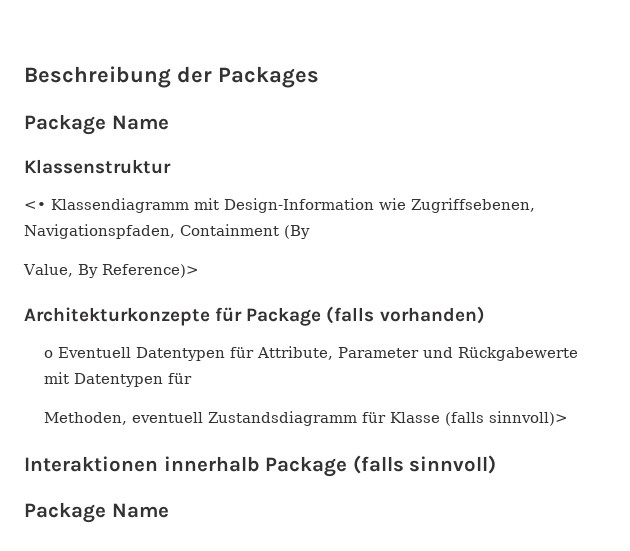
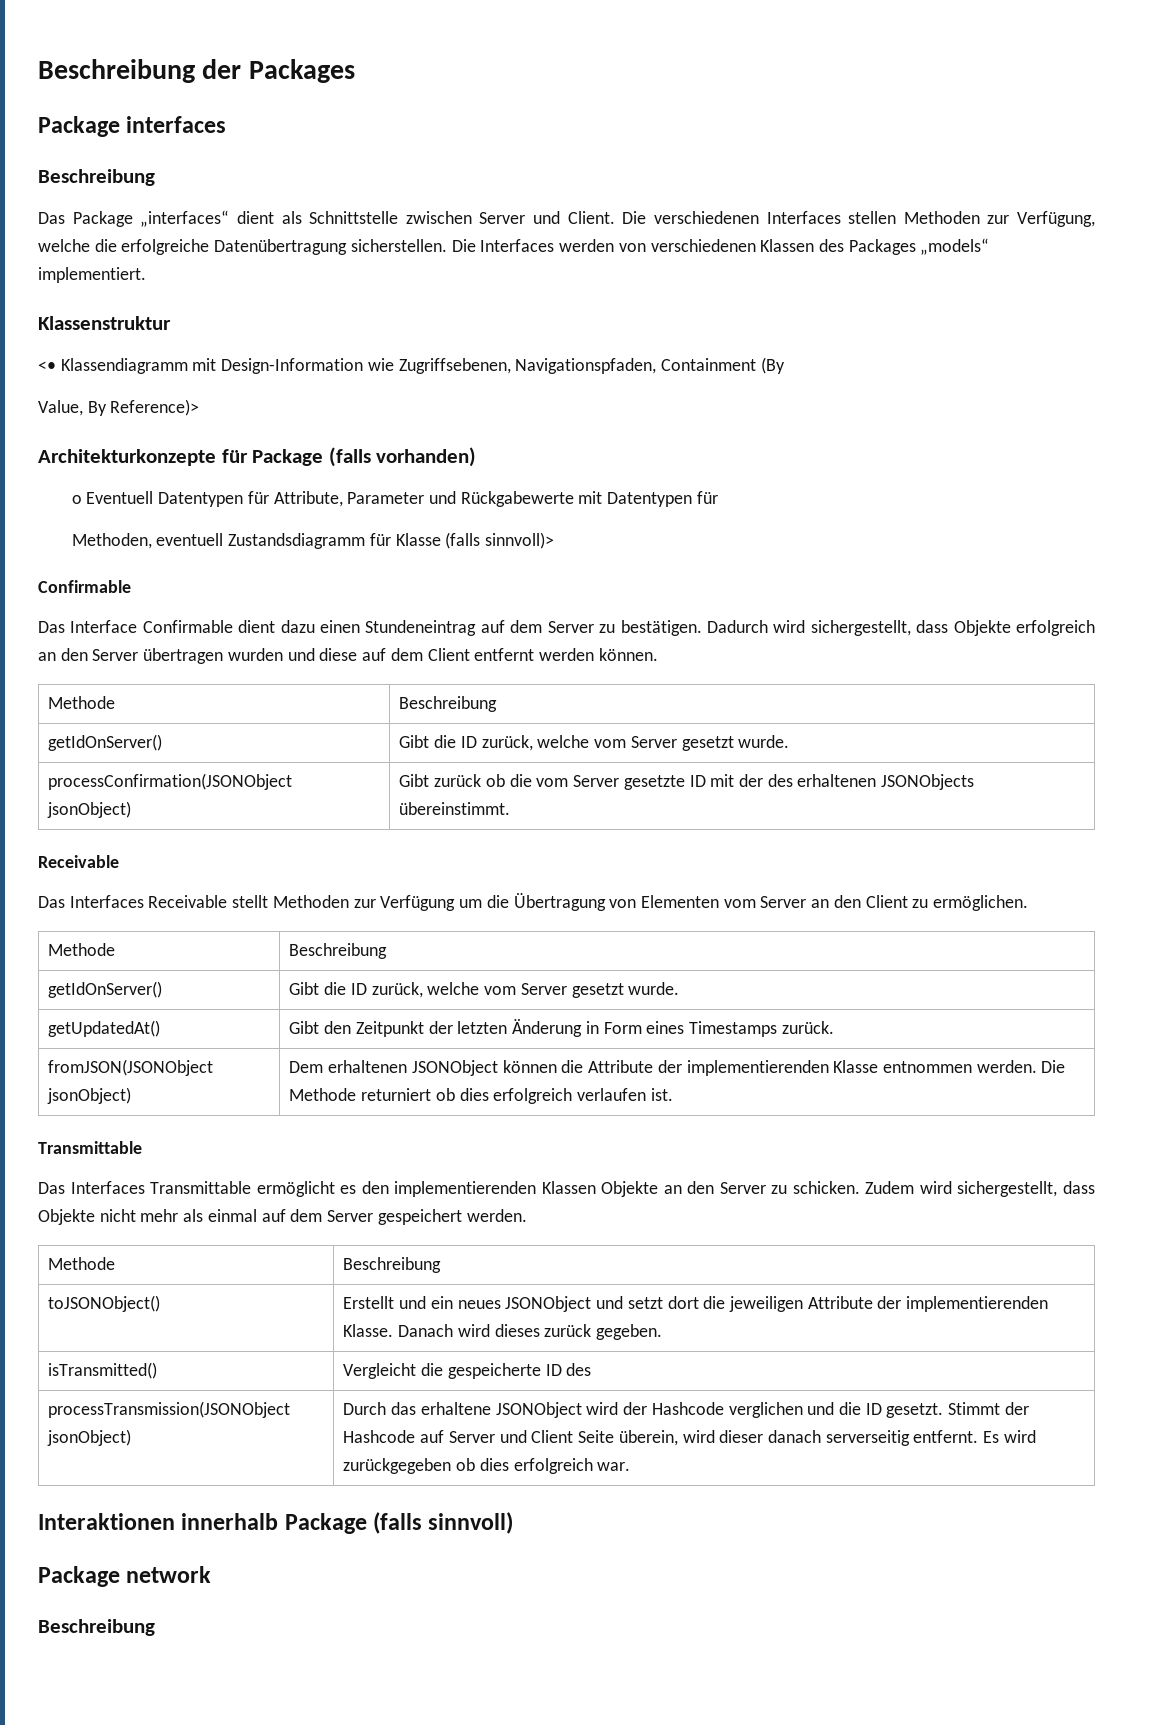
[111,115,169,130] Name -> [126,116,227,133] [38,169,155,186] [38,210,1095,227] [38,238,990,255] [38,267,146,283] interfaces // Beschreibung // Das Package „interfaces“ dient als Schnittstelle zwischen Server und Client. Die verschiedenen Interfaces stellen Methoden zur Verfügung, welche die erfolgreiche Datenübertragung sicherstellen. Die Interfaces werden von verschiedenen Klassen des Packages „models“ implementiert.
(568, 418) none -> [38,580,131,593] [38,620,1095,636] [38,648,658,664] [48,696,116,709] [399,696,498,712] [48,734,163,751] [399,735,790,751] [48,773,293,790] [47,801,132,818] [399,774,975,790] [399,802,511,815] [38,855,119,868] [38,893,1029,911] [48,943,116,956] [289,943,388,959] [48,981,163,998] [289,982,680,998] [48,1020,161,1037] [289,1019,834,1037] [48,1059,214,1076] [47,1087,132,1104] [289,1060,1066,1076] [289,1088,673,1104] [38,1141,142,1154] [38,1181,1095,1197] [38,1209,527,1225] [48,1257,116,1270] [343,1257,442,1273] [48,1295,161,1312] [343,1296,1049,1312] [343,1324,663,1340] [48,1362,158,1379] [343,1363,592,1379] [48,1401,291,1418] [47,1429,132,1446] [343,1402,1029,1418] [343,1430,1036,1446] [343,1458,631,1474] // Confirmable // Das Interface Confirmable dient dazu einen Stundeneintrag auf dem Server zu bestätigen. Dadurch wird sichergestellt, dass Objekte erfolgreich an den Server übertragen wurden und diese auf dem Client entfernt werden können. // Methode | Beschreibung // getIdOnServer() | Gibt die ID zurück, welche vom Server gesetzt wurde. // processConfirmation(JSONObject jsonObject) | Gibt zurück ob die vom Server gesetzte ID mit der des erhaltenen JSONObjects übereinstimmt. // Receivable // Das Interfaces Receivable stellt Methoden zur Verfügung um die Übertragung von Elementen vom Server an den Client zu ermöglichen. // Methode | Beschreibung // getIdOnServer() | Gibt die ID zurück, welche vom Server gesetzt wurde. // getUpdatedAt() | Gibt den Zeitpunkt der letzten Änderung in Form eines Timestamps zurück. // fromJSON(JSONObject jsonObject) | Dem erhaltenen JSONObject können die Attribute der implementierenden Klasse entnommen werden. Die Methode returniert ob dies erfolgreich verlaufen ist. // Transmittable // Das Interfaces Transmittable ermöglicht es den implementierenden Klassen Objekte an den Server zu schicken. Zudem wird sichergestellt, dass Objekte nicht mehr als einmal auf dem Server gespeichert werden. // Methode | Beschreibung // toJSONObject() | Erstellt und ein neues JSONObject und setzt dort die jeweiligen Attribute der implementierenden Klasse. Danach wird dieses zurück gegeben. // isTransmitted() | Vergleicht die gespeicherte ID des // processTransmission(JSONObject jsonObject) | Durch das erhaltene JSONObject wird der Hashcode verglichen und die ID gesetzt. Stimmt der Hashcode auf Server und Client Seite überein, wird dieser danach serverseitig entfernt. Es wird zurückgegeben ob dies erfolgreich war.
[111,503,169,518] Name -> [126,1566,212,1583] [38,1619,155,1636] network // Beschreibung

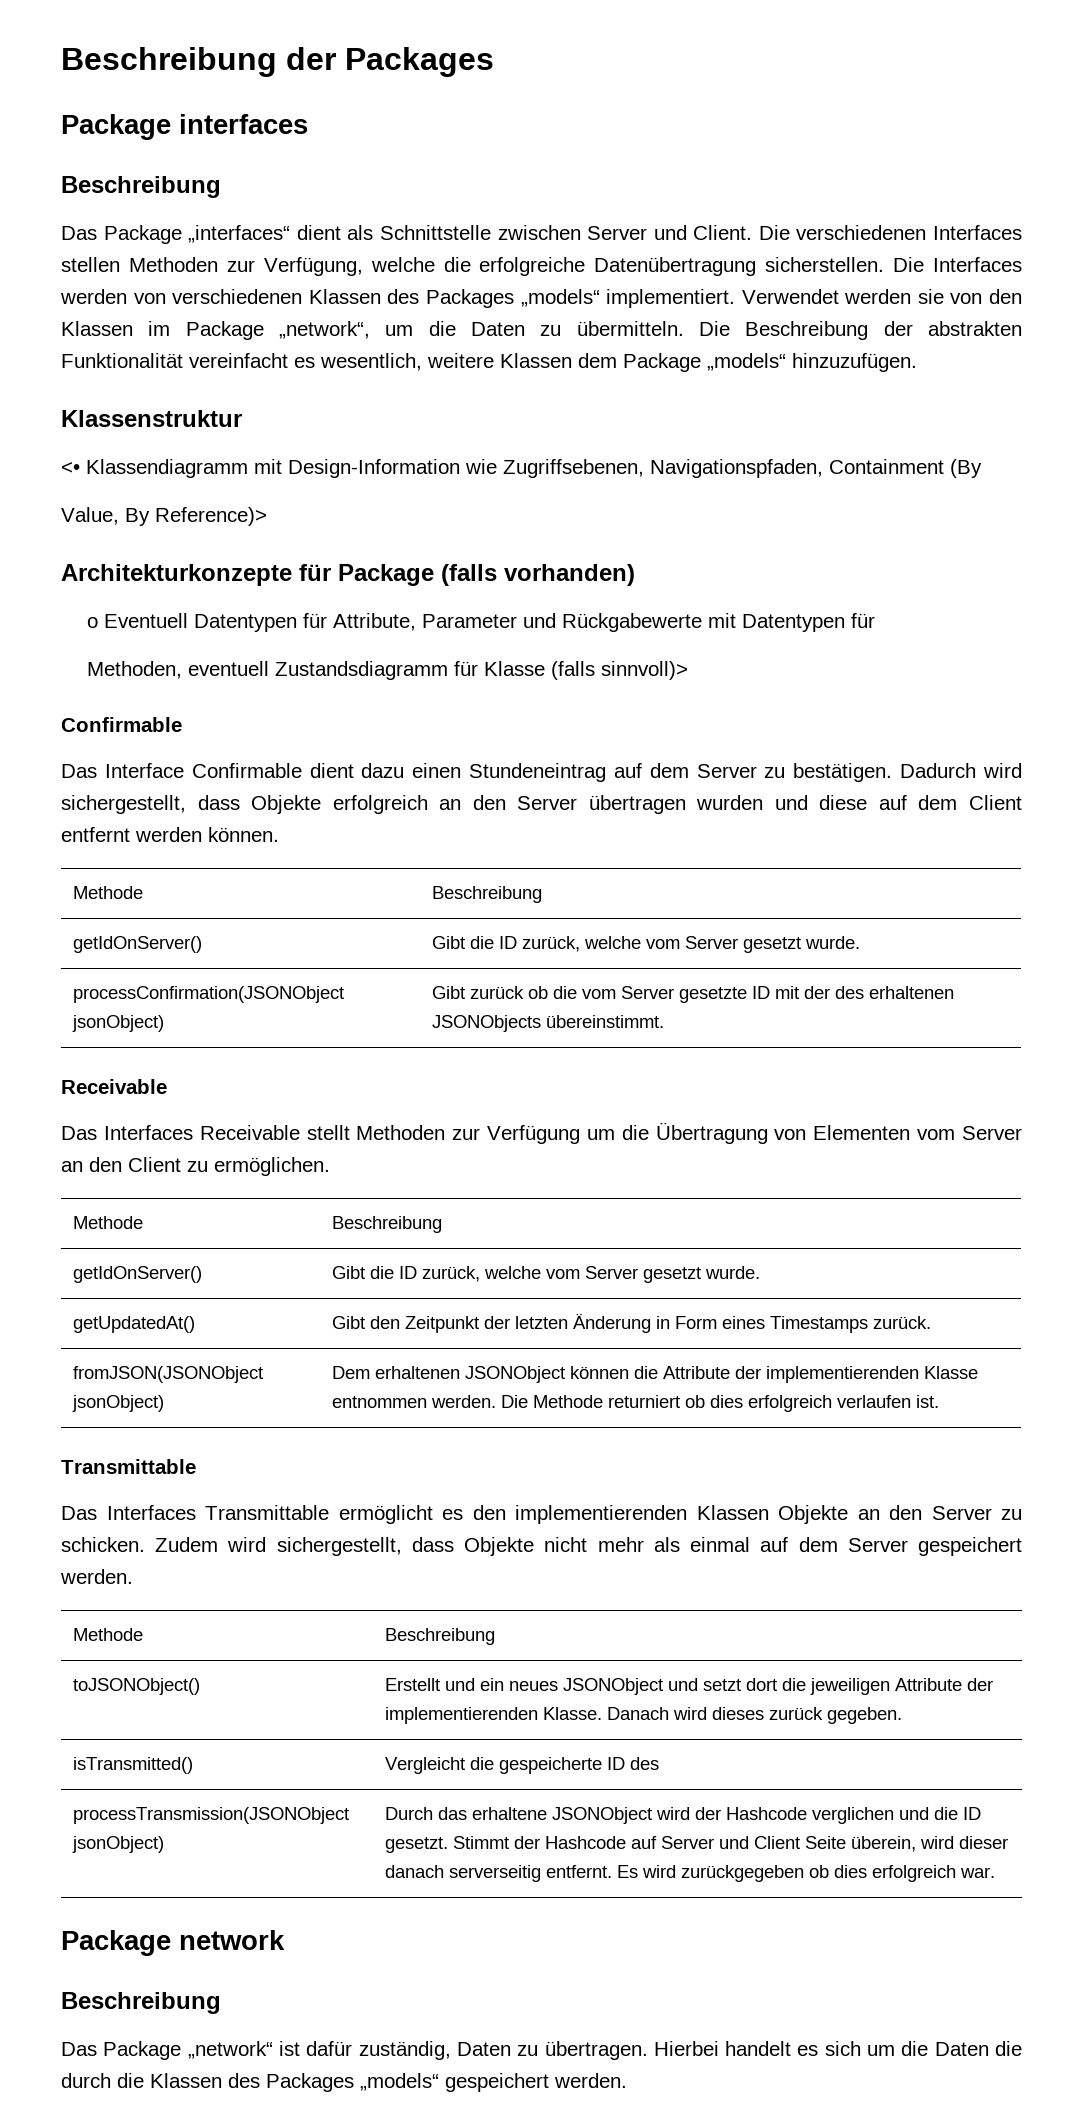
(146, 275) none -> [741,289,1023,304] [61,321,1023,340] [61,353,917,372] Verwendet werden sie von den Klassen im Package „network“, um die Daten zu übermitteln. Die Beschreibung der abstrakten Funktionalität vereinfacht es wesentlich, weitere Klassen dem Package „models“ hinzuzufügen.
[38,1512,514,1534] [38,1566,212,1587] [38,1619,155,1636] Interaktionen innerhalb Package (falls sinnvoll) // Package network // Beschreibung -> [61,1930,285,1956] [61,1992,221,2014] [61,2041,1022,2060] [61,2073,627,2092] Package network // Beschreibung // Das Package „network“ ist dafür zuständig, Daten zu übertragen. Hierbei handelt es sich um die Daten die durch die Klassen des Packages „models“ gespeichert werden.

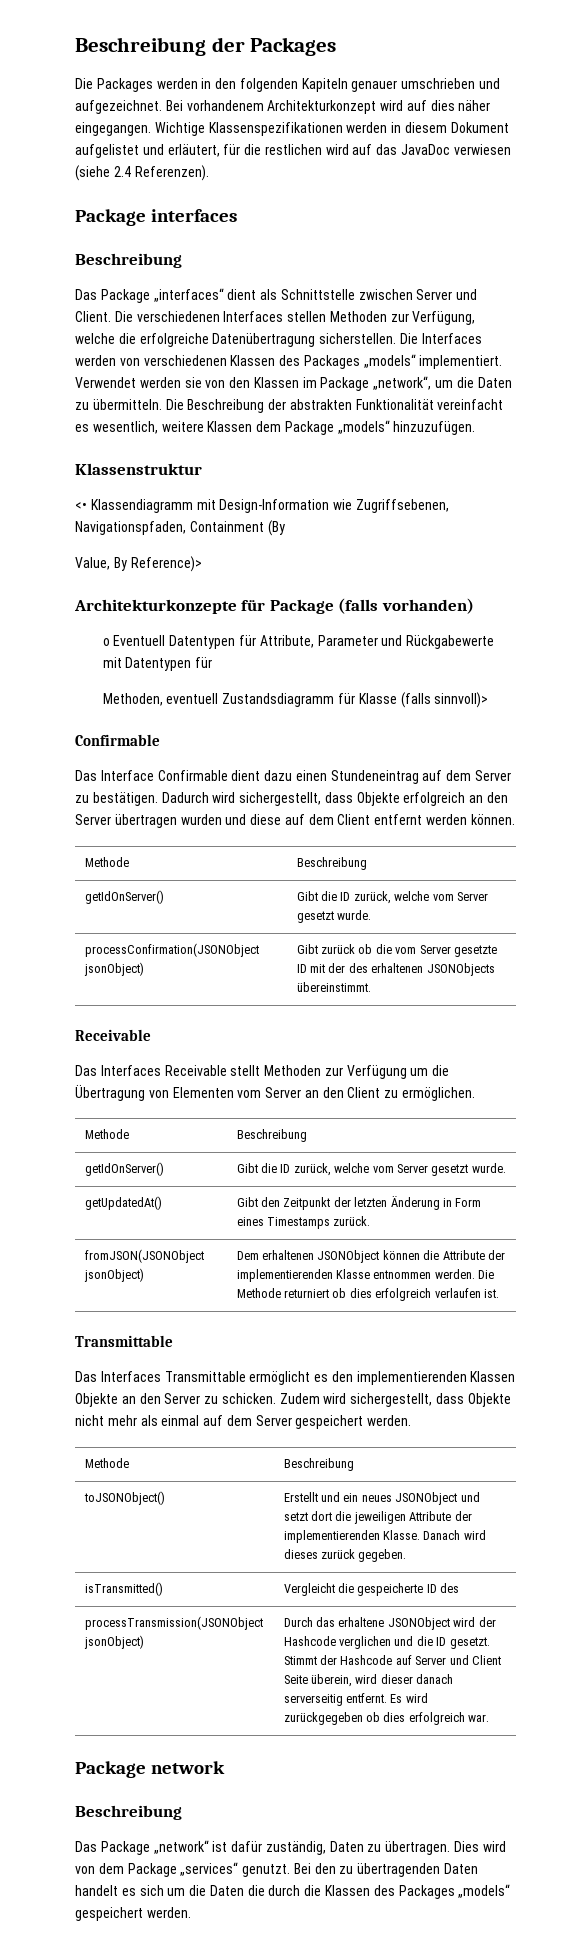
(494, 62) none -> [75,78,501,92] [75,100,491,114] [75,122,509,136] [75,144,511,158] [75,165,209,181] // Die Packages werden in den folgenden Kapiteln genauer umschrieben und aufgezeichnet. Bei vorhandenem Architekturkonzept wird auf dies näher eingegangen. Wichtige Klassenspezifikationen werden in diesem Dokument aufgelistet und erläutert, für die restlichen wird auf das JavaDoc verwiesen (siehe 2.4 Referenzen).
[653,2041,719,2056] Hierbei -> [454,1841,506,1852] [75,1862,479,1877] Dies wird von dem Package „services“ genutzt. Bei den zu übertragenden Daten

